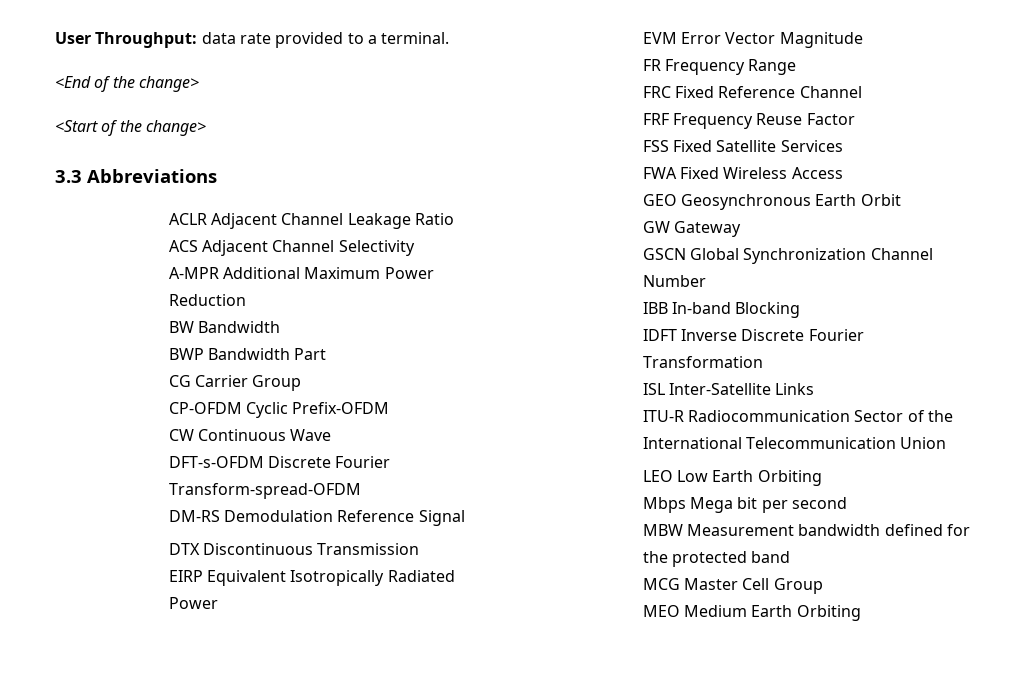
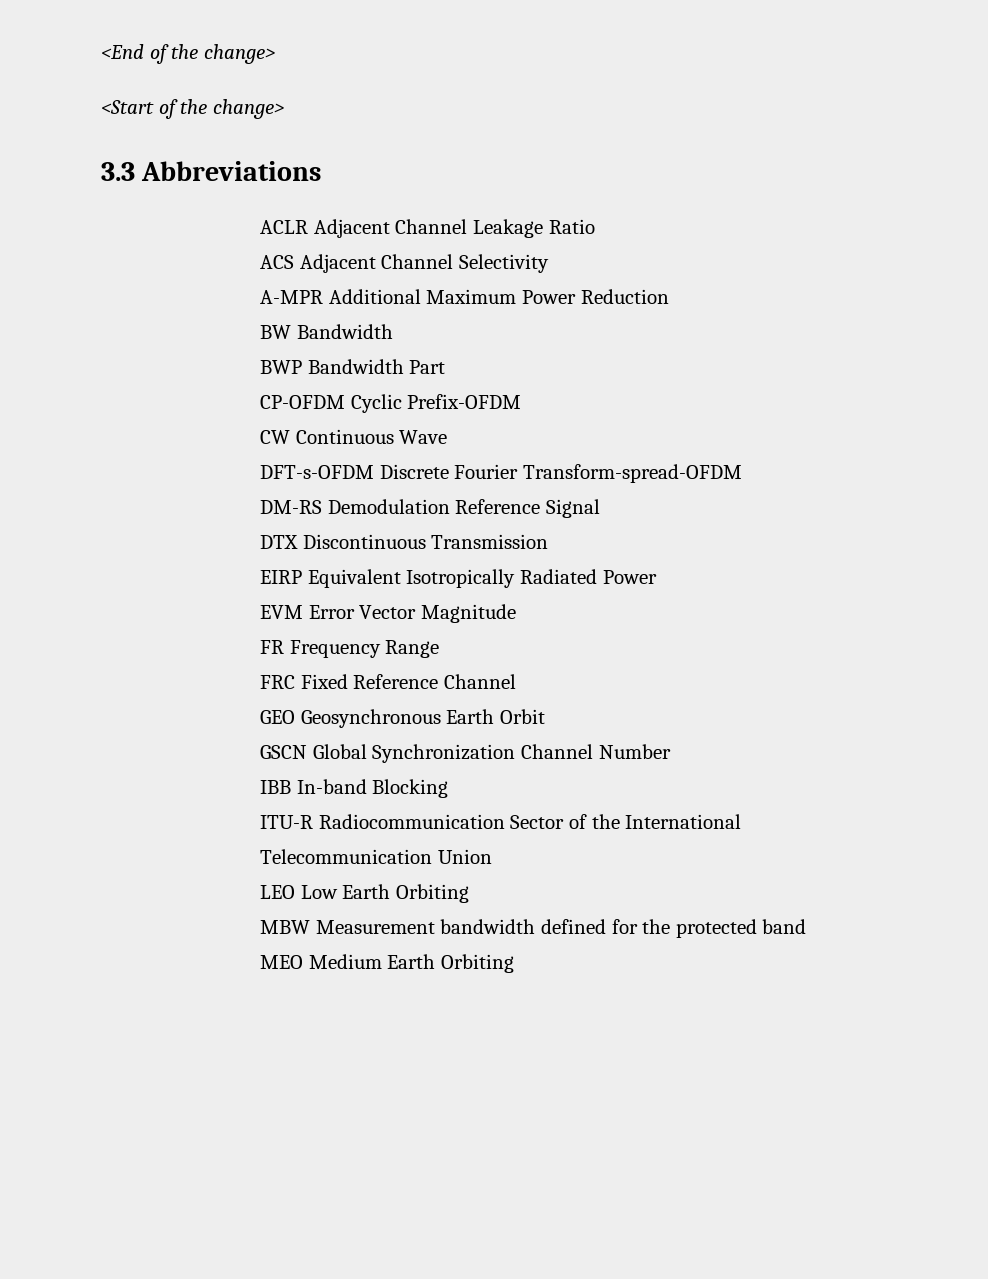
[55,32,450,48] User Throughput: data rate provided to a terminal. // -> (101, 51) none
[168,375,302,391] // CG Carrier Group -> (446, 367) none
[642,113,855,129] [642,140,843,152] [642,167,843,179] // FRF Frequency Reuse Factor // FSS Fixed Satellite Services // FWA Fixed Wireless Access -> (516, 681) none
[642,221,741,237] // GW Gateway -> (545, 716) none
[642,329,864,341] [642,356,763,368] [642,383,815,395] // IDFT Inverse Discrete Fourier Transformation // ISL Inter-Satellite Links -> (449, 788) none
[642,497,847,513] // Mbps Mega bit per second -> (469, 893) none
[642,578,823,594] // MCG Master Cell Group -> (807, 926) none

